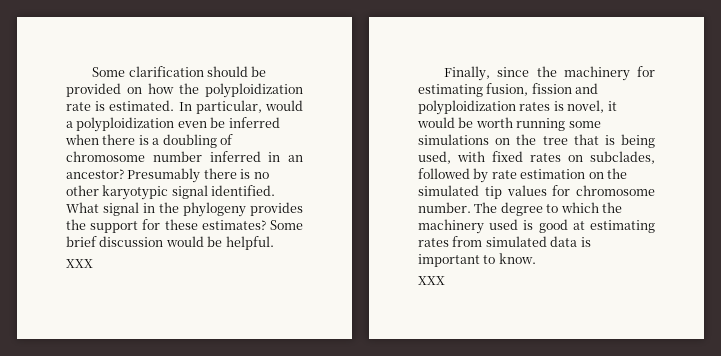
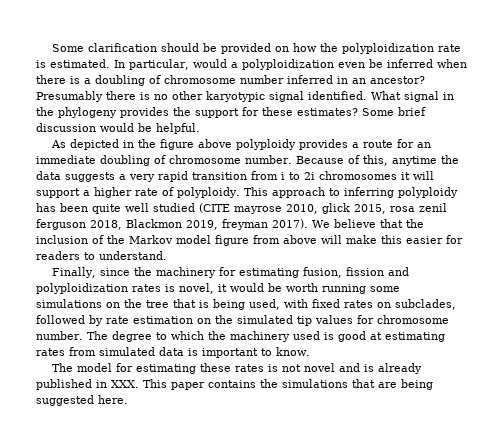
[66,259,93,268] XXX -> [51,139,432,150] [36,155,459,166] [36,171,434,182] [36,187,458,198] [36,203,447,214] [36,219,424,230] [36,235,463,246] [36,251,167,260] As depicted in the figure above polyploidy provides a route for an immediate doubling of chromosome number. Because of this, anytime the data suggests a very rapid transition from i to 2i chromosomes it will support a higher rate of polyploidy. This approach to inferring polyploidy has been quite well studied (CITE mayrose 2010, glick 2015, rosa zenil ferguson 2018, Blackmon 2019, freyman 2017). We believe that the inclusion of the Markov model figure from above will make this easier for readers to understand.
[418,276,445,285] XXX -> [52,363,423,374] [36,379,433,390] [36,395,128,406] The model for estimating these rates is not novel and is already published in XXX. This paper contains the simulations that are being suggested here.

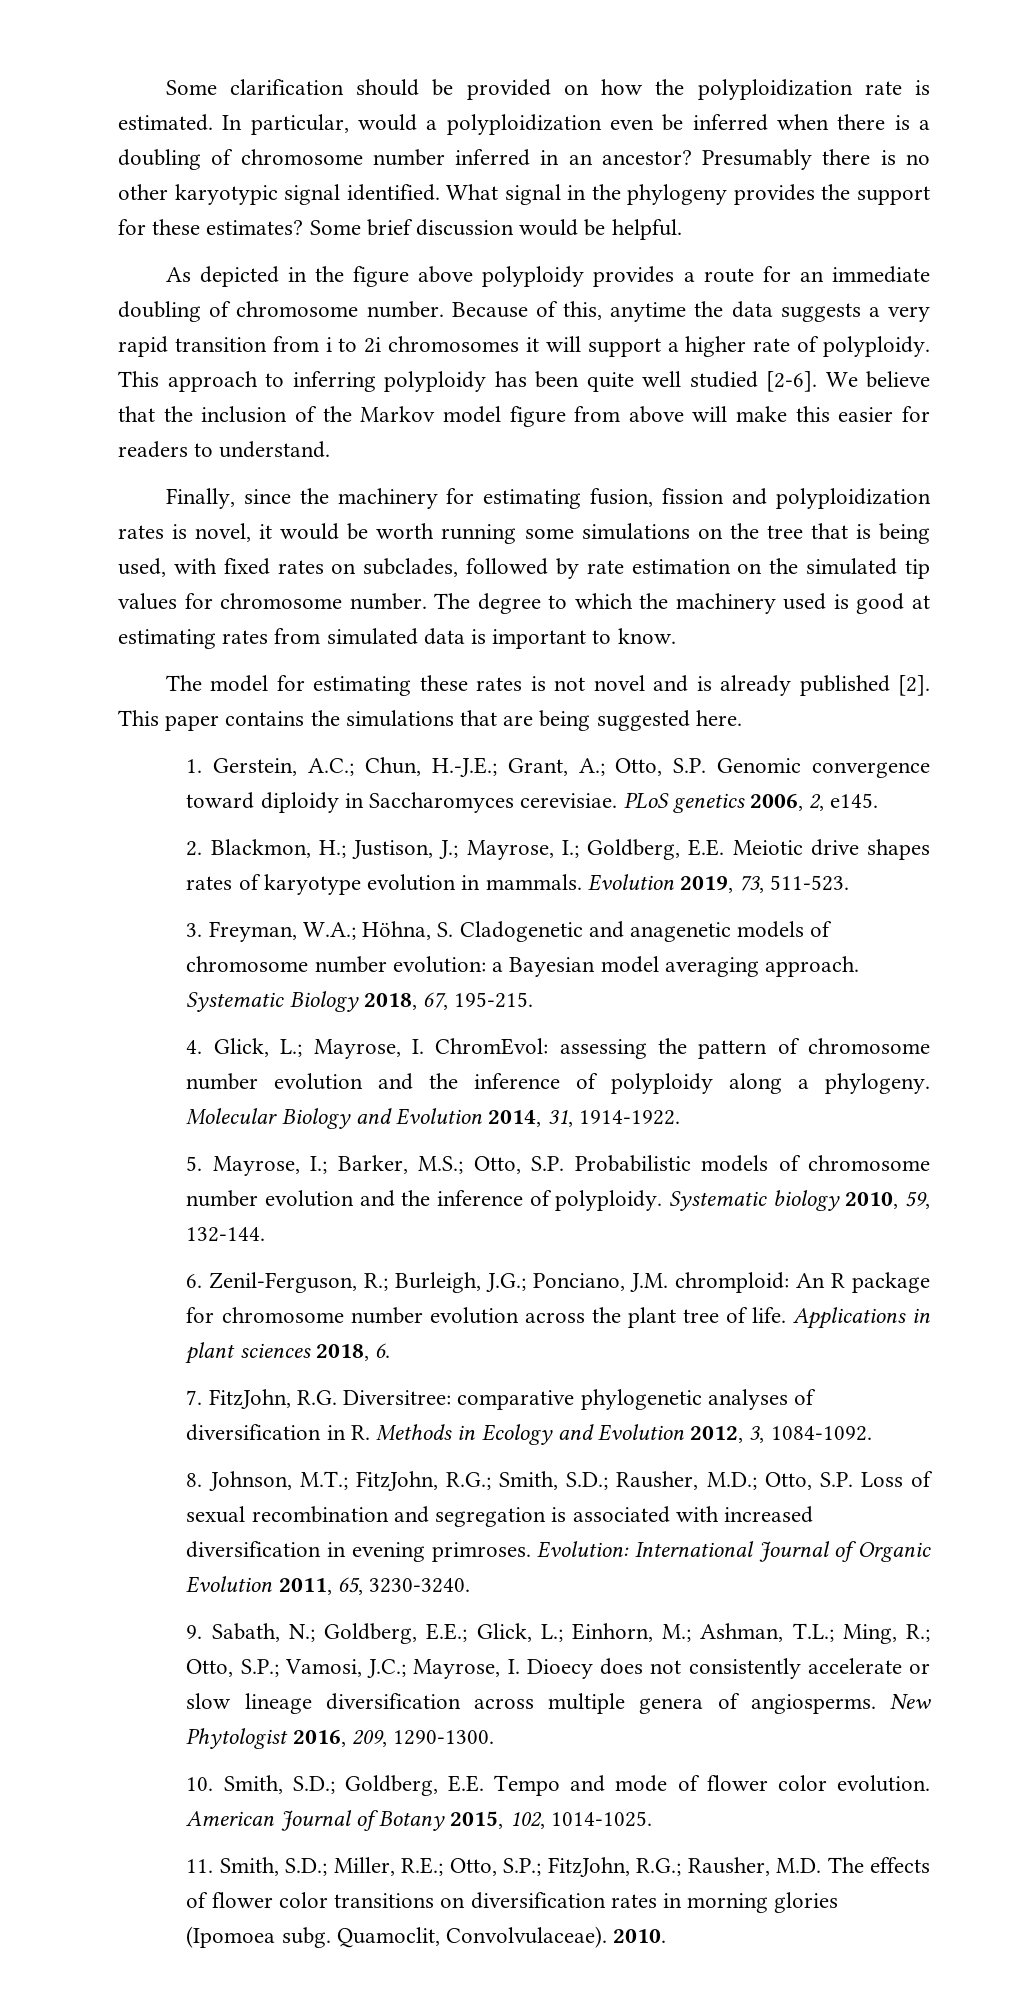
[199,203,447,214] [36,219,308,230] (CITE mayrose 2010, glick 2015, rosa zenil ferguson 2018, Blackmon 2019, freyman 2017). -> [766,371,817,392] [2-6].
[96,380,139,388] in XXX. -> [898,675,931,696] [2].
(128, 399) none -> [186,757,930,778] [186,792,879,813] [186,839,930,860] [186,874,850,895] [186,921,833,942] [186,956,859,977] [186,991,534,1012] [186,1038,930,1059] [186,1073,930,1094] [186,1108,680,1129] [186,1155,931,1176] [186,1190,930,1211] [186,1227,266,1242] [186,1272,931,1293] [186,1307,930,1329] [185,1342,391,1364] [186,1389,816,1410] [186,1424,872,1445] [186,1471,933,1491] [186,1506,813,1527] [186,1541,931,1562] [186,1576,471,1595] [186,1623,930,1644] [186,1658,930,1679] [186,1693,931,1714] [186,1728,495,1749] [186,1775,930,1796] [186,1810,652,1831] [186,1857,930,1877] [186,1892,839,1913] [186,1926,667,1948] // 1. Gerstein, A.C.; Chun, H.-J.E.; Grant, A.; Otto, S.P. Genomic convergence toward diploidy in Saccharomyces cerevisiae. PLoS genetics 2006, 2, e145. // 2. Blackmon, H.; Justison, J.; Mayrose, I.; Goldberg, E.E. Meiotic drive shapes rates of karyotype evolution in mammals. Evolution 2019, 73, 511-523. // 3. Freyman, W.A.; Höhna, S. Cladogenetic and anagenetic models of chromosome number evolution: a Bayesian model averaging approach. Systematic Biology 2018, 67, 195-215. // 4. Glick, L.; Mayrose, I. ChromEvol: assessing the pattern of chromosome number evolution and the inference of polyploidy along a phylogeny. Molecular Biology and Evolution 2014, 31, 1914-1922. // 5. Mayrose, I.; Barker, M.S.; Otto, S.P. Probabilistic models of chromosome number evolution and the inference of polyploidy. Systematic biology 2010, 59, 132-144. // 6. Zenil‐Ferguson, R.; Burleigh, J.G.; Ponciano, J.M. chromploid: An R package for chromosome number evolution across the plant tree of life. Applications in plant sciences 2018, 6. // 7. FitzJohn, R.G. Diversitree: comparative phylogenetic analyses of diversification in R. Methods in Ecology and Evolution 2012, 3, 1084-1092. // 8. Johnson, M.T.; FitzJohn, R.G.; Smith, S.D.; Rausher, M.D.; Otto, S.P. Loss of sexual recombination and segregation is associated with increased diversification in evening primroses. Evolution: International Journal of Organic Evolution 2011, 65, 3230-3240. // 9. Sabath, N.; Goldberg, E.E.; Glick, L.; Einhorn, M.; Ashman, T.L.; Ming, R.; Otto, S.P.; Vamosi, J.C.; Mayrose, I. Dioecy does not consistently accelerate or slow lineage diversification across multiple genera of angiosperms. New Phytologist 2016, 209, 1290-1300. // 10. Smith, S.D.; Goldberg, E.E. Tempo and mode of flower color evolution. American Journal of Botany 2015, 102, 1014-1025. // 11. Smith, S.D.; Miller, R.E.; Otto, S.P.; FitzJohn, R.G.; Rausher, M.D. The effects of flower color transitions on diversification rates in morning glories (Ipomoea subg. Quamoclit, Convolvulaceae). 2010.

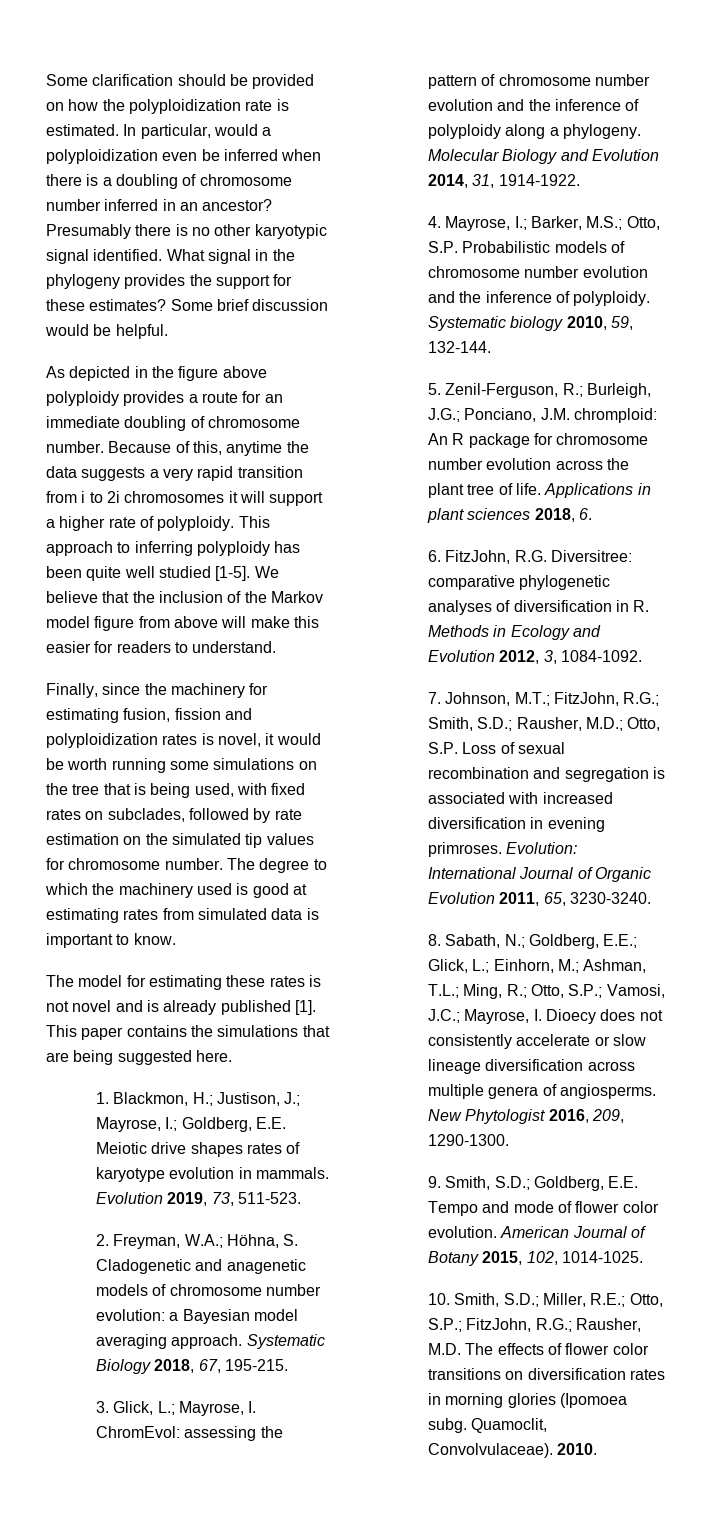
[766,371,817,392] [2-6]. -> [215,566,251,581] [1-5].
[898,675,931,696] [2]. -> [294,1000,316,1015] [1].
[213,757,930,778] [186,792,879,813] [186,841,203,856] Gerstein, A.C.; Chun, H.-J.E.; Grant, A.; Otto, S.P. Genomic convergence toward diploidy in Saccharomyces cerevisiae. PLoS genetics 2006, 2, e145. // 2. -> (109, 1098) none
[186,923,203,937] 3. -> [95,1234,109,1246] 2.
[186,1040,203,1054] 4. -> [95,1401,109,1413] 3.
[186,1156,203,1171] 5. -> [427,216,441,228] 4.
[186,1274,203,1288] 6. -> [427,383,441,395] 5.
[186,1390,203,1405] 7. -> [427,550,441,562] 6.
[186,1473,203,1487] 8. -> [427,692,441,704] 7.
[186,1625,203,1639] 9. -> [427,934,441,946] 8.
[186,1777,214,1791] 10. -> [427,1176,441,1188] 9.
[186,1859,214,1873] 11. -> [427,1293,450,1305] 10.

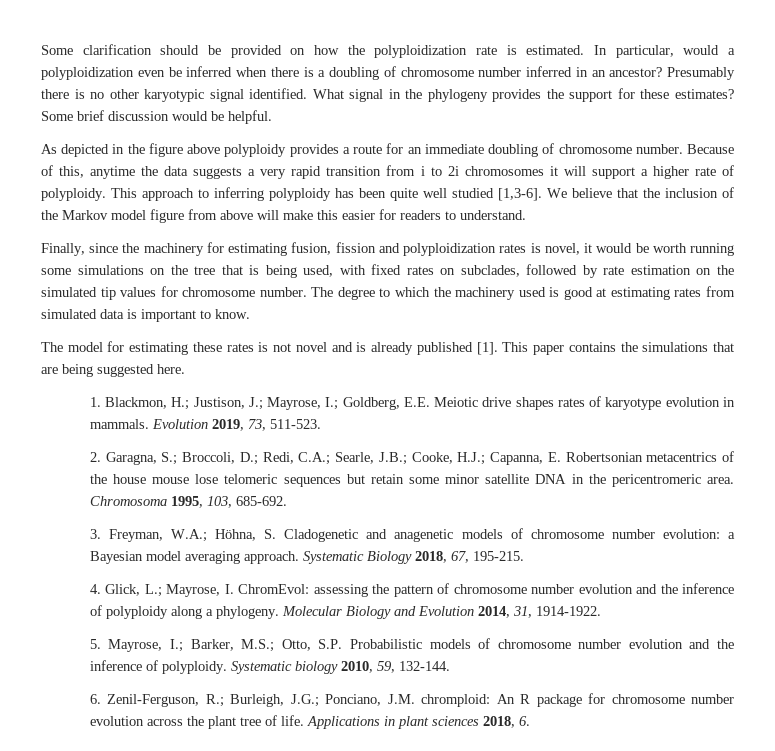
[215,566,251,581] [1-5]. -> [498,188,542,201] [1,3-6].
(109, 1240) none -> [105,451,734,465] [89,474,734,487] [89,496,287,508] [89,529,101,539] Garagna, S.; Broccoli, D.; Redi, C.A.; Searle, J.B.; Cooke, H.J.; Capanna, E. Robertsonian metacentrics of the house mouse lose telomeric sequences but retain some minor satellite DNA in the pericentromeric area. Chromosoma 1995, 103, 685-692. // 3.
[95,1401,109,1413] 3. -> [89,584,101,594] 4.
[427,216,441,228] 4. -> [89,639,101,649] 5.
[427,383,441,395] 5. -> [89,694,101,704] 6.
[427,550,632,564] [427,575,611,590] [427,600,650,615] [427,625,601,640] [427,650,642,664] [427,692,660,706] [427,717,661,731] [427,742,565,754] [427,767,665,782] [427,792,613,804] [427,817,605,832] [427,842,578,857] [427,867,651,882] [427,892,651,906] [427,934,638,949] [427,959,647,973] [427,984,665,999] [427,1009,663,1024] [427,1034,646,1049] [427,1059,635,1074] [427,1084,656,1099] [427,1109,624,1124] [427,1134,509,1146] [427,1176,639,1191] [427,1201,659,1216] [427,1226,646,1238] [427,1251,643,1266] [427,1293,663,1307] [427,1318,641,1332] [427,1343,649,1355] [427,1368,665,1380] [427,1393,627,1408] [427,1418,548,1433] [427,1443,598,1458] // 6. FitzJohn, R.G. Diversitree: comparative phylogenetic analyses of diversification in R. Methods in Ecology and Evolution 2012, 3, 1084-1092. // 7. Johnson, M.T.; FitzJohn, R.G.; Smith, S.D.; Rausher, M.D.; Otto, S.P. Loss of sexual recombination and segregation is associated with increased diversification in evening primroses. Evolution: International Journal of Organic Evolution 2011, 65, 3230-3240. // 8. Sabath, N.; Goldberg, E.E.; Glick, L.; Einhorn, M.; Ashman, T.L.; Ming, R.; Otto, S.P.; Vamosi, J.C.; Mayrose, I. Dioecy does not consistently accelerate or slow lineage diversification across multiple genera of angiosperms. New Phytologist 2016, 209, 1290-1300. // 9. Smith, S.D.; Goldberg, E.E. Tempo and mode of flower color evolution. American Journal of Botany 2015, 102, 1014-1025. // 10. Smith, S.D.; Miller, R.E.; Otto, S.P.; FitzJohn, R.G.; Rausher, M.D. The effects of flower color transitions on diversification rates in morning glories (Ipomoea subg. Quamoclit, Convolvulaceae). 2010. -> (530, 721) none

